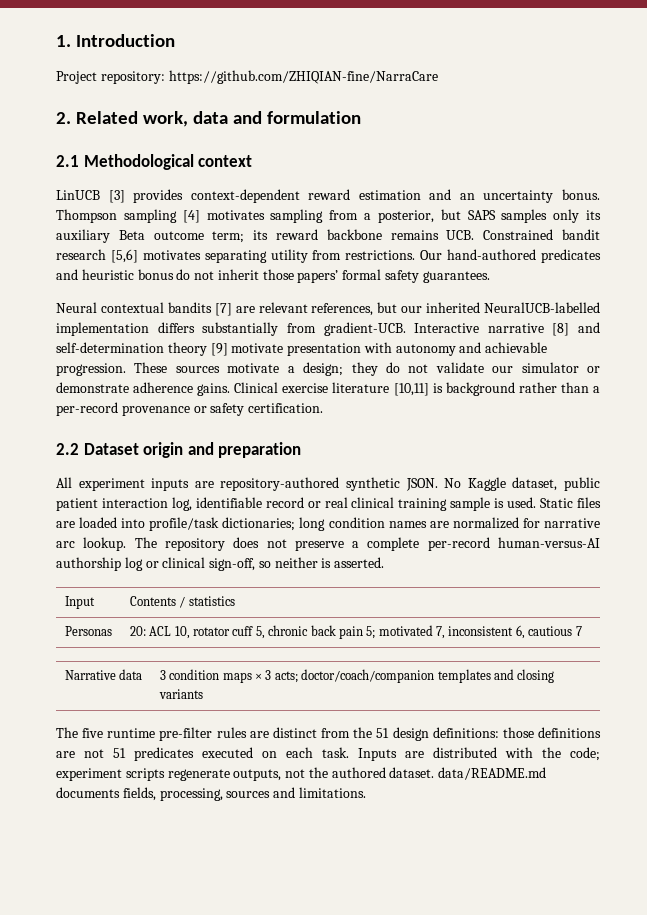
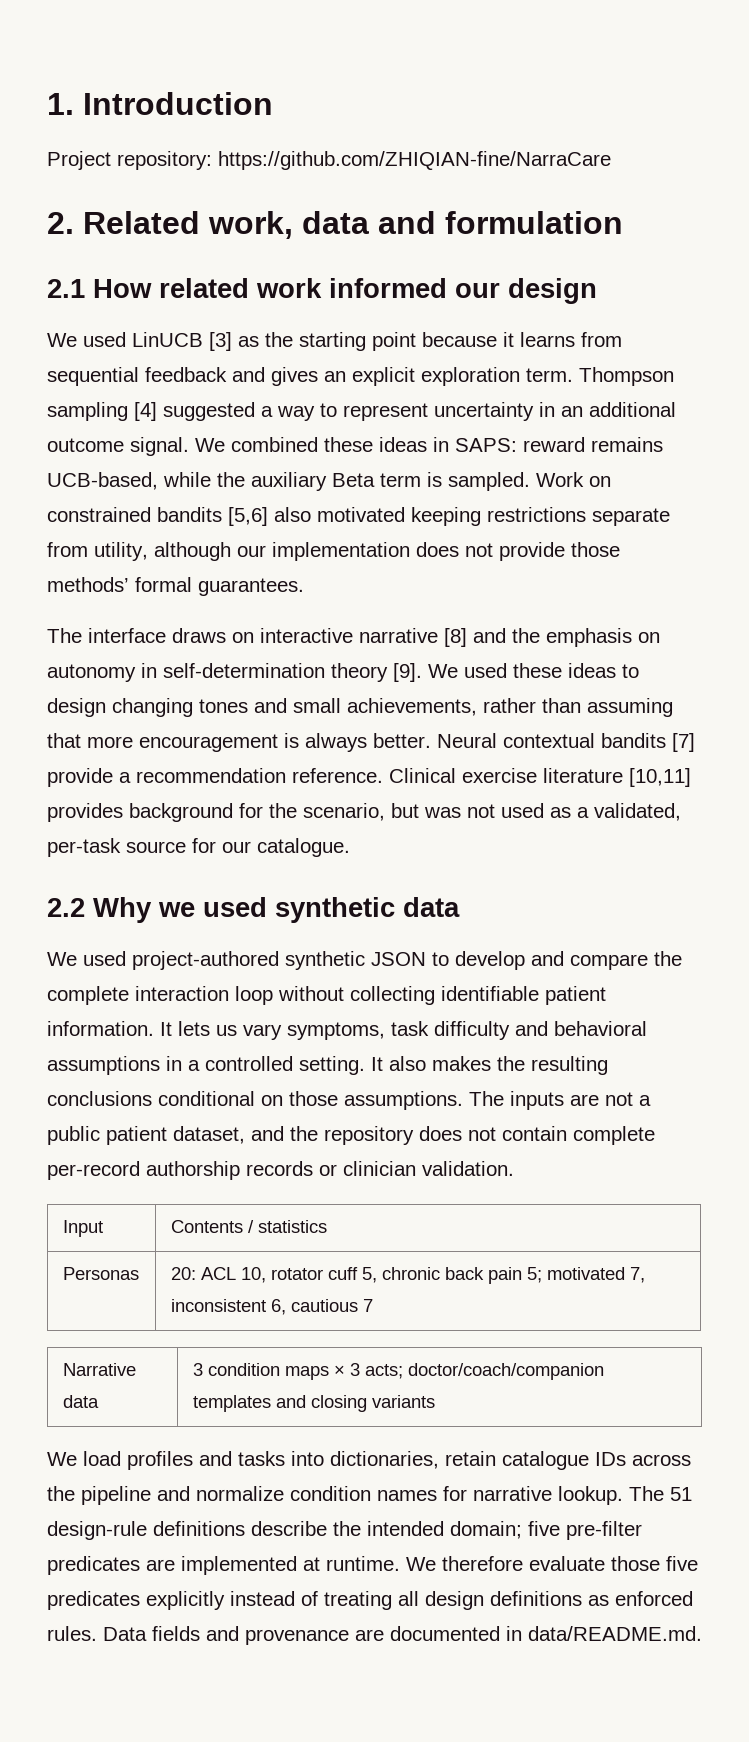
[83,154,253,170] [56,189,600,203] [56,209,601,223] [56,229,600,243] [56,249,602,263] [56,269,490,283] [56,302,600,316] [56,322,600,336] [56,342,548,356] [56,362,601,376] [56,382,600,396] [56,402,324,416] [56,442,302,458] [56,477,601,491] [56,497,601,511] [56,517,600,531] [56,537,600,551] [56,557,385,571] Methodological context // LinUCB [3] provides context-dependent reward estimation and an uncertainty bonus. Thompson sampling [4] motivates sampling from a posterior, but SAPS samples only its auxiliary Beta outcome term; its reward backbone remains UCB. Constrained bandit research [5,6] motivates separating utility from restrictions. Our hand-authored predicates and heuristic bonus do not inherit those papers’ formal safety guarantees. // Neural contextual bandits [7] are relevant references, but our inherited NeuralUCB-labelled implementation differs substantially from gradient-UCB. Interactive narrative [8] and self-determination theory [9] motivate presentation with autonomy and achievable progression. These sources motivate a design; they do not validate our simulator or demonstrate adherence gains. Clinical exercise literature [10,11] is background rather than a per-record provenance or safety certification. // 2.2 Dataset origin and preparation // All experiment inputs are repository-authored synthetic JSON. No Kaggle dataset, public patient interaction log, identifiable record or real clinical training sample is used. Static files are loaded into profile/task dictionaries; long condition names are normalized for narrative arc lookup. The repository does not preserve a complete per-record human-versus-AI authorship log or clinical sign-off, so neither is asserted. -> [93,278,597,304] [47,332,622,351] [47,367,674,386] [47,402,676,421] [47,437,663,456] [47,472,611,491] [47,507,670,526] [47,542,620,561] [47,577,304,596] [47,628,660,647] [47,663,639,682] [47,698,673,717] [47,733,695,752] [47,768,691,787] [47,803,681,822] [47,838,350,857] [47,897,460,923] [47,951,682,970] [47,986,606,1005] [47,1021,647,1040] [47,1056,608,1075] [47,1091,651,1110] [47,1126,655,1145] [47,1161,514,1180] How related work informed our design // We used LinUCB [3] as the starting point because it learns from sequential feedback and gives an explicit exploration term. Thompson sampling [4] suggested a way to represent uncertainty in an additional outcome signal. We combined these ideas in SAPS: reward remains UCB-based, while the auxiliary Beta term is sampled. Work on constrained bandits [5,6] also motivated keeping restrictions separate from utility, although our implementation does not provide those methods’ formal guarantees. // The interface draws on interactive narrative [8] and the emphasis on autonomy in self-determination theory [9]. We used these ideas to design changing tones and small achievements, rather than assuming that more encouragement is always better. Neural contextual bandits [7] provide a recommendation reference. Clinical exercise literature [10,11] provides background for the scenario, but was not used as a validated, per-task source for our catalogue. // 2.2 Why we used synthetic data // We used project-authored synthetic JSON to develop and compare the complete interaction loop without collecting identifiable patient information. It lets us vary symptoms, task difficulty and behavioral assumptions in a controlled setting. It also makes the resulting conclusions conditional on those assumptions. The inputs are not a public patient dataset, and the repository does not contain complete per-record authorship records or clinician validation.
[56,727,601,741] [56,747,600,761] [56,767,547,781] [56,787,366,801] The five runtime pre-filter rules are distinct from the 51 design definitions: those definitions are not 51 predicates executed on each task. Inputs are distributed with the code; experiment scripts regenerate outputs, not the authored dataset. data/README.md documents fields, processing, sources and limitations. -> [47,1451,691,1470] [47,1486,692,1505] [47,1521,642,1540] [47,1556,698,1575] [47,1591,693,1610] [47,1626,702,1645] We load profiles and tasks into dictionaries, retain catalogue IDs across the pipeline and normalize condition names for narrative lookup. The 51 design-rule definitions describe the intended domain; five pre-filter predicates are implemented at runtime. We therefore evaluate those five predicates explicitly instead of treating all design definitions as enforced rules. Data fields and provenance are documented in data/README.md.

